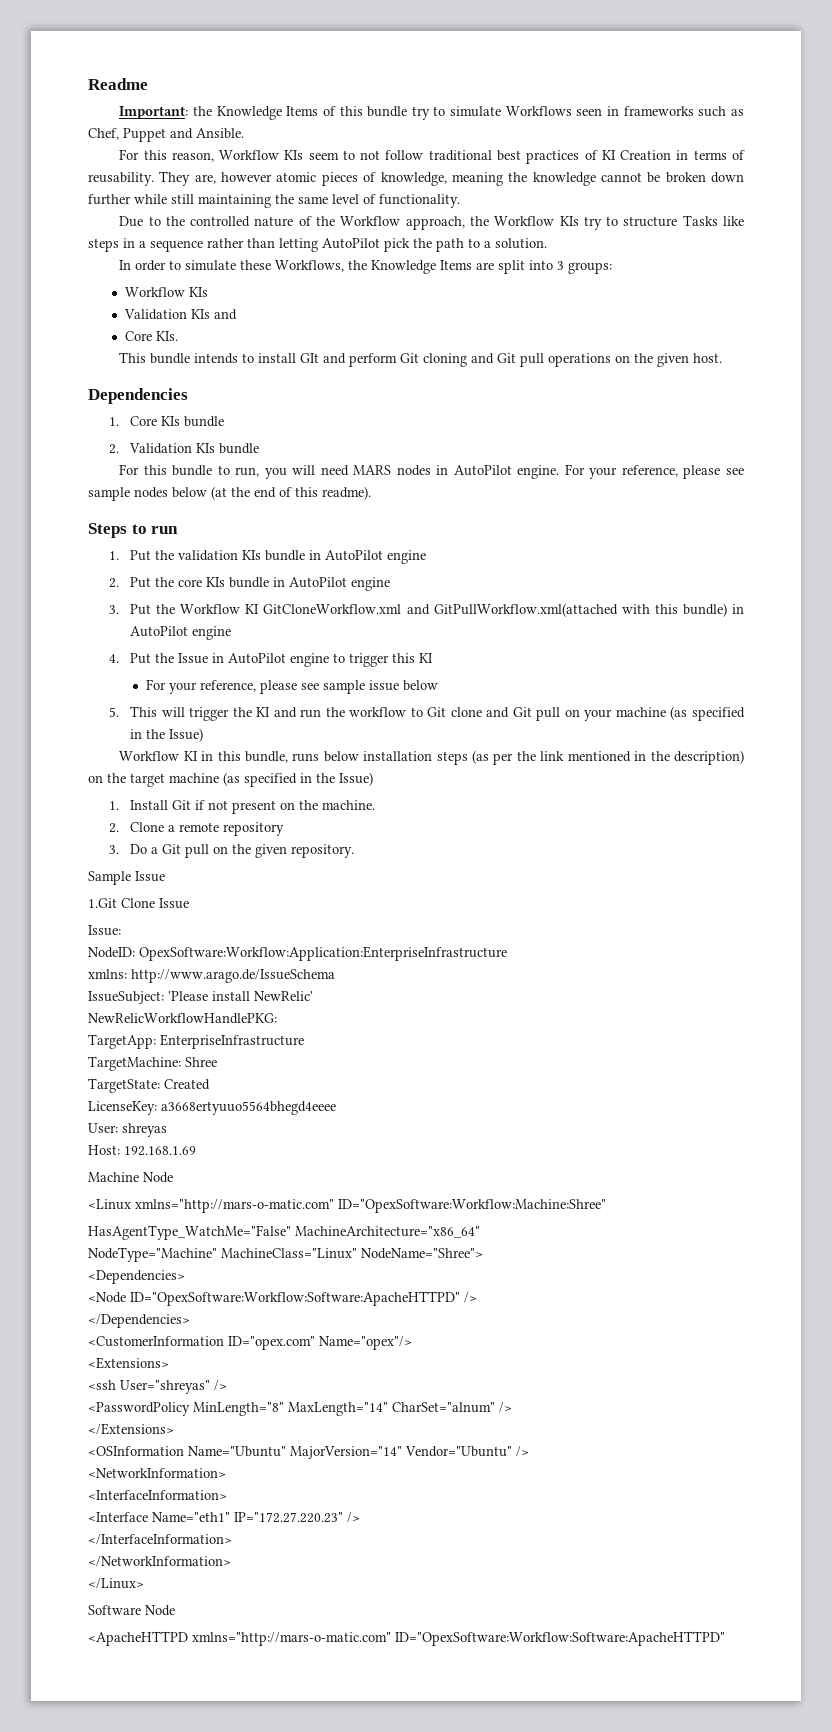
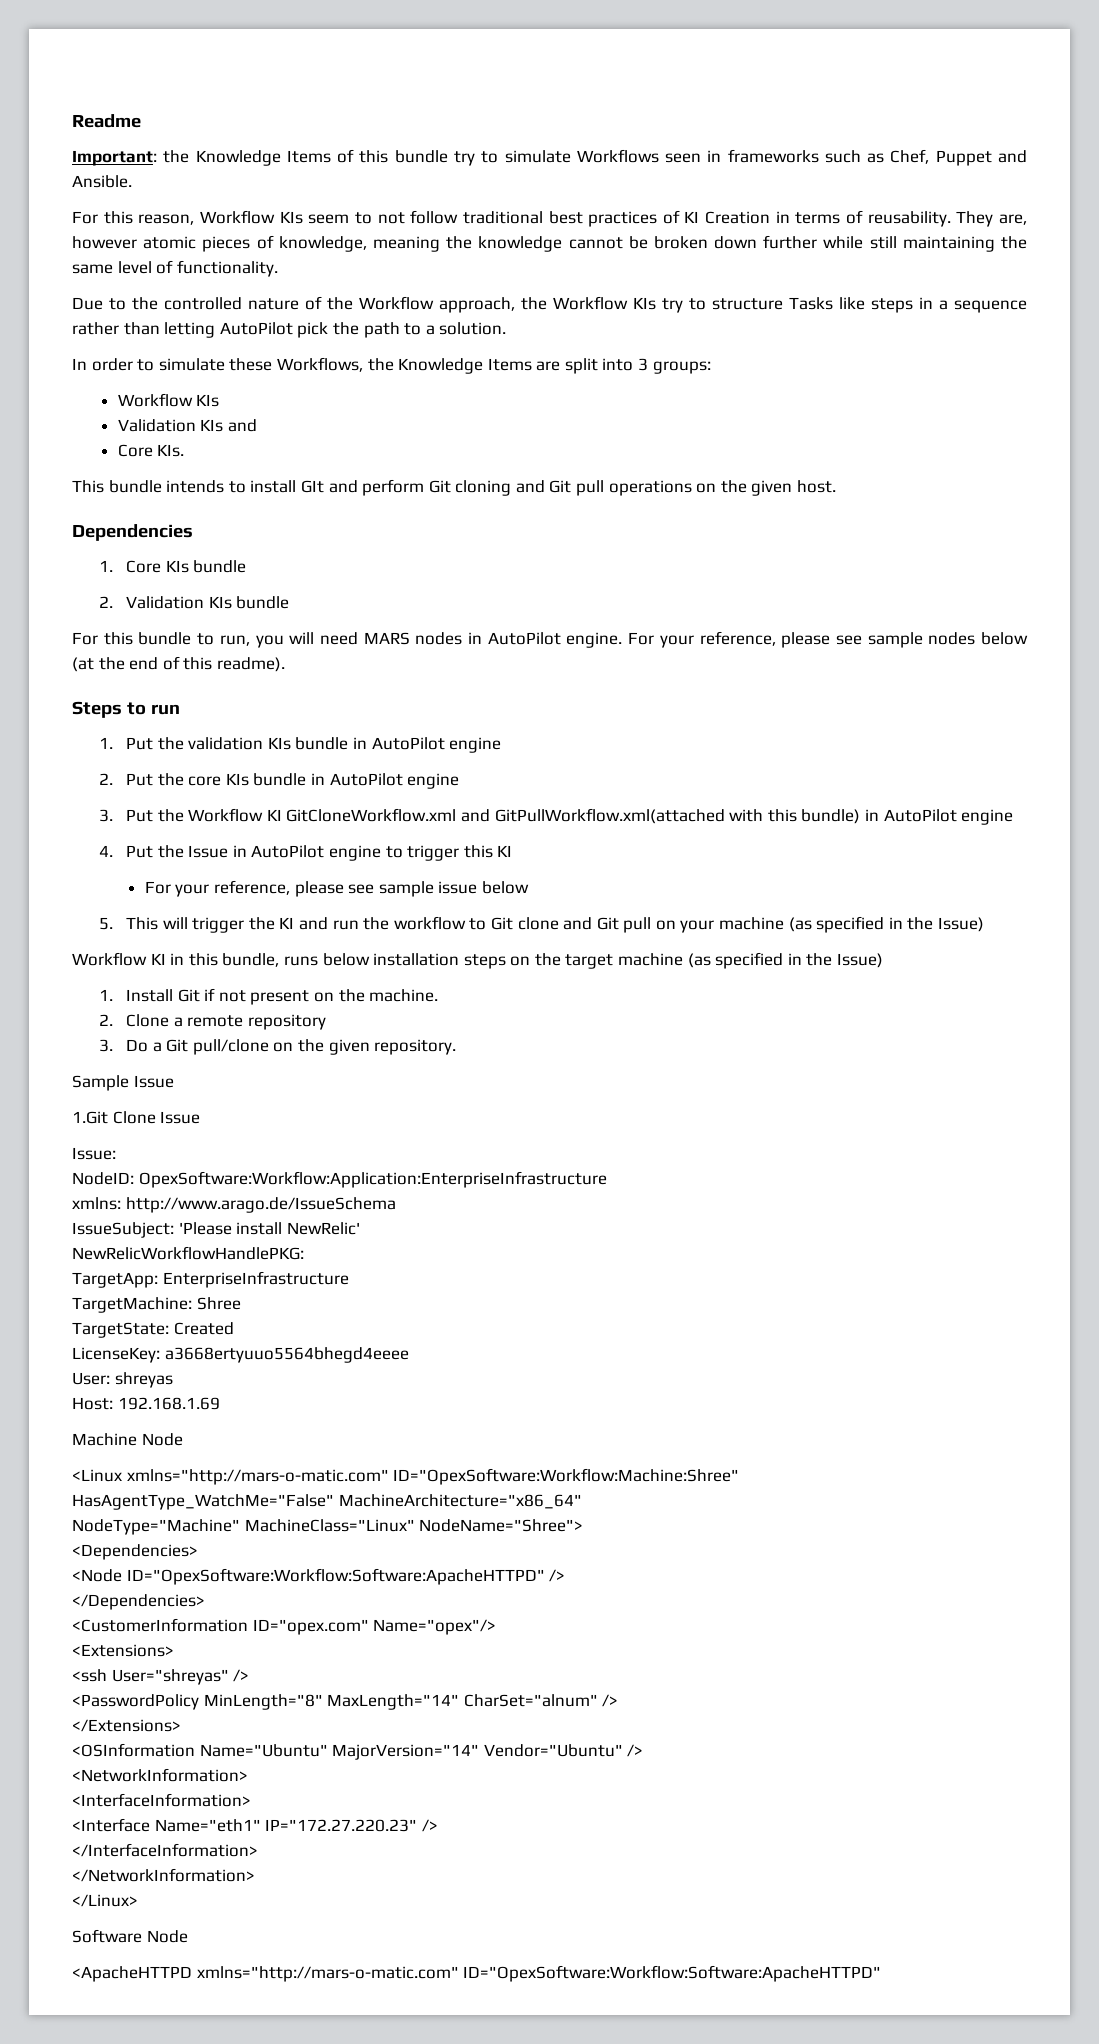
[472,750,745,765] (as per the link mentioned in the description) -> (506, 961) none
[185,844,210,858] pull -> [192,1039,269,1055] pull/clone

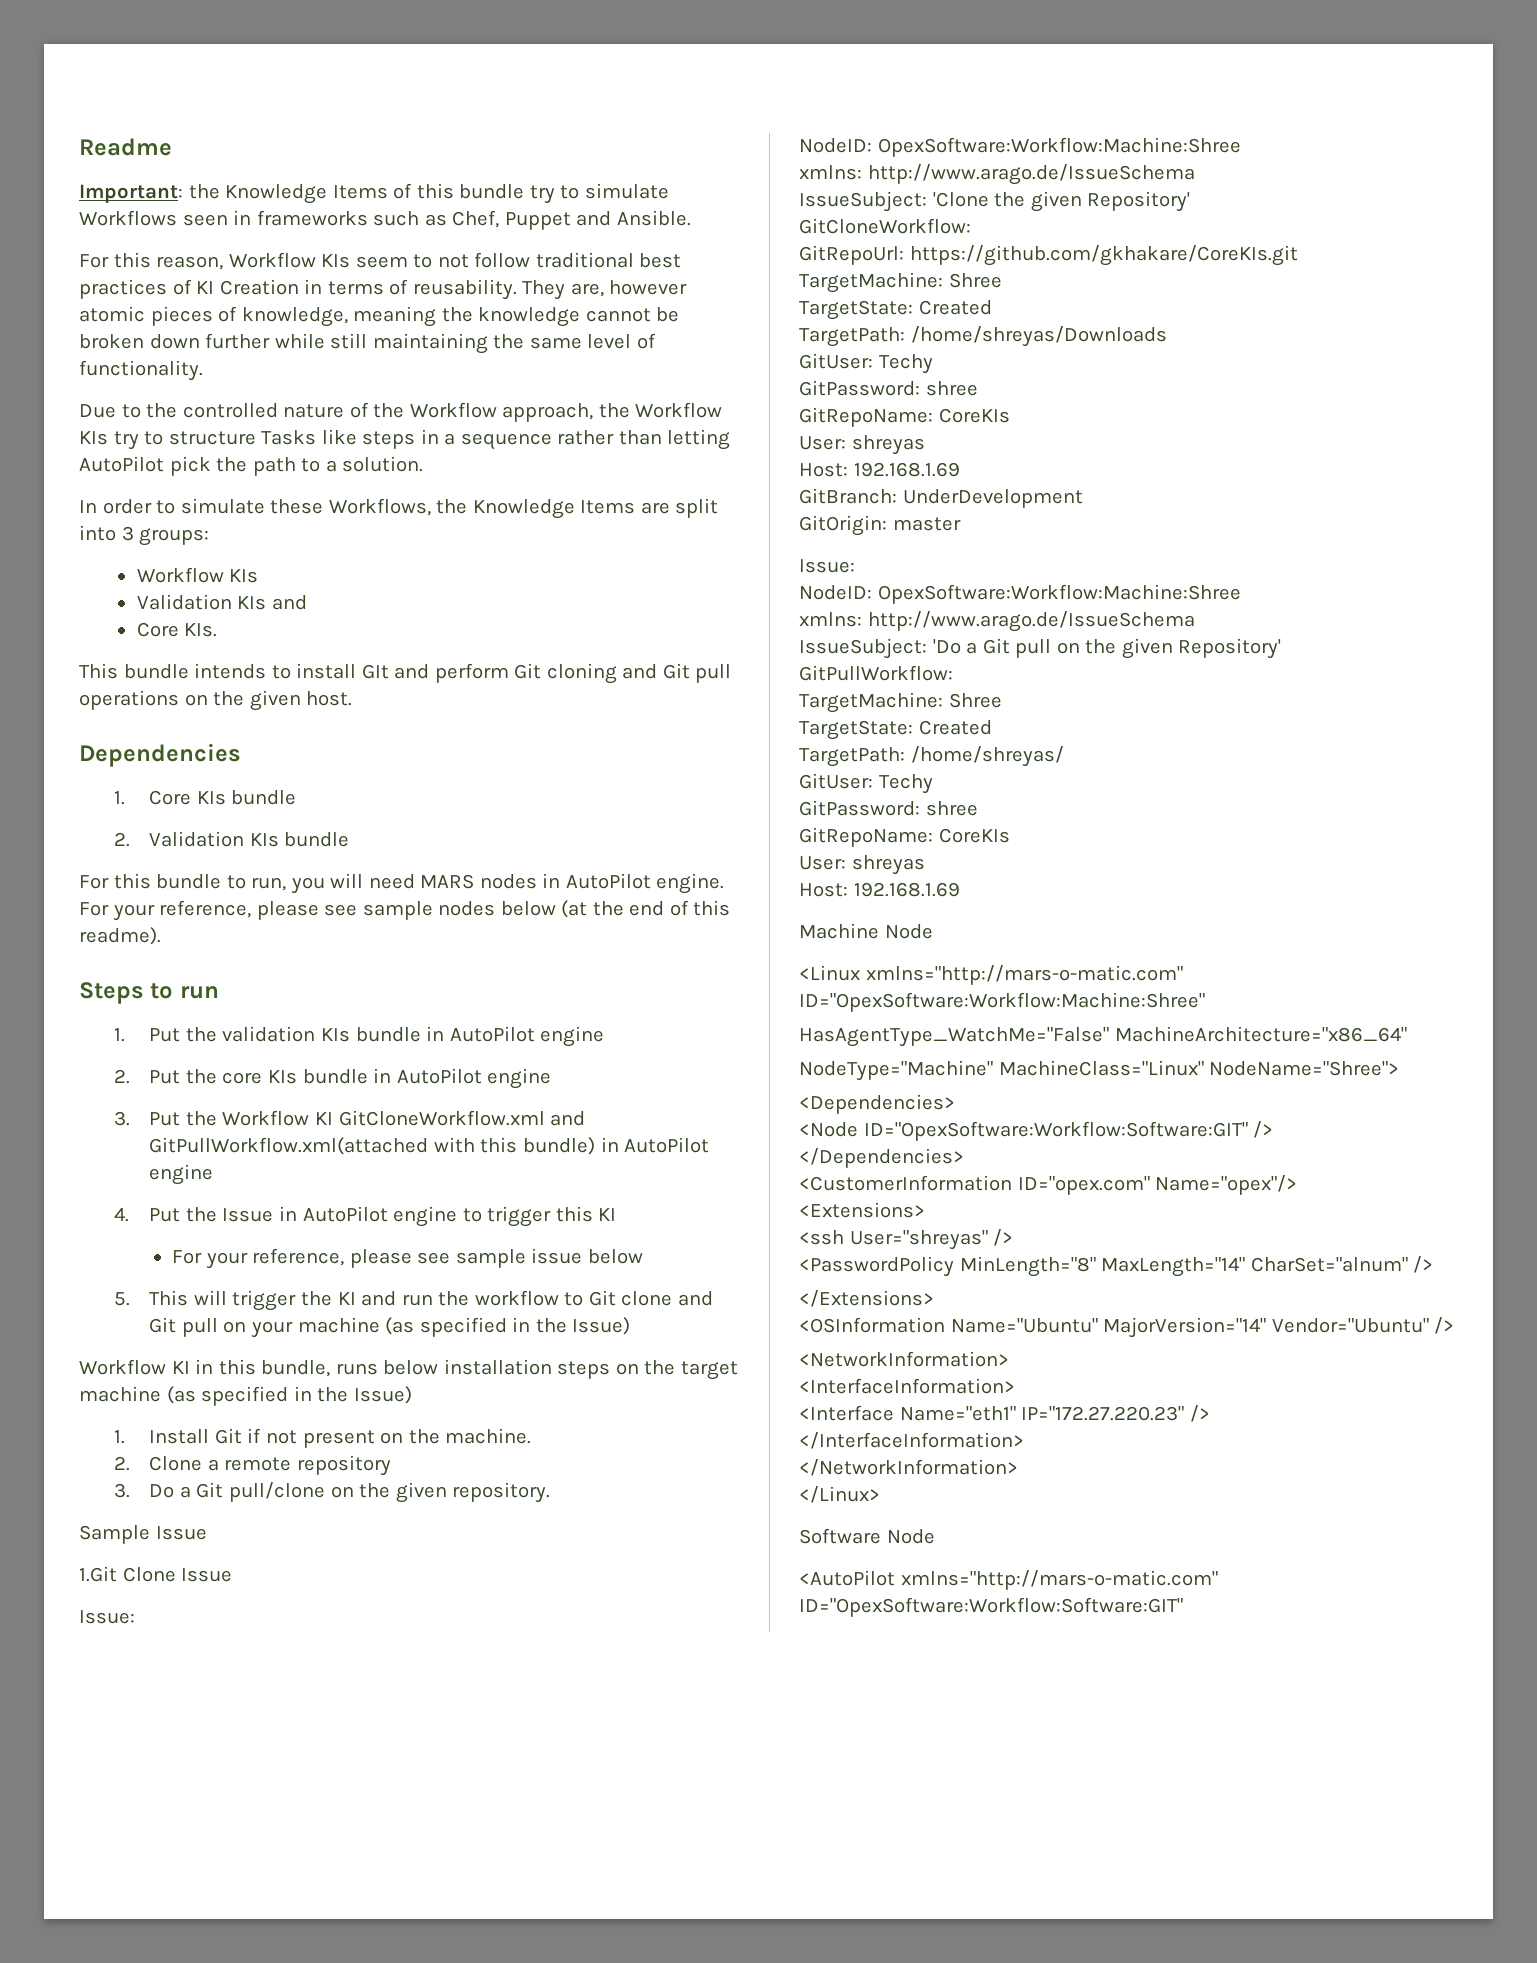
[138,1171,607,1188] [72,1197,396,1213] [72,1222,360,1238] [72,1246,304,1260] [72,1271,349,1288] [72,1297,241,1313] [72,1322,234,1338] [72,1347,409,1363] OpexSoftware:Workflow:Application:EnterpriseInfrastructure // xmlns: http://www.arago.de/IssueSchema // IssueSubject: 'Please install NewRelic' // NewRelicWorkflowHandlePKG: // TargetApp: EnterpriseInfrastructure // TargetMachine: Shree // TargetState: Created // LicenseKey: a3668ertyuuo5564bhegd4eeee -> [877,137,1241,157] [799,164,1195,185] [799,191,1191,212] [799,218,971,234] [799,245,1298,266] [799,272,1002,293] [799,300,992,320] [799,326,1167,347] [799,353,933,374] [799,380,978,396] [799,407,1010,427] [799,435,925,455] [799,462,960,477] [799,488,1083,508] [799,515,961,536] [799,559,855,573] [799,584,1241,604] [799,611,1195,632] [799,638,1282,659] [799,665,953,681] [799,692,1002,713] [799,720,992,740] [799,746,1064,767] [799,773,933,794] [799,800,978,816] [799,827,1010,847] OpexSoftware:Workflow:Machine:Shree // xmlns: http://www.arago.de/IssueSchema // IssueSubject: 'Clone the given Repository' // GitCloneWorkflow: // GitRepoUrl: https://github.com/gkhakare/CoreKIs.git // TargetMachine: Shree // TargetState: Created // TargetPath: /home/shreyas/Downloads // GitUser: Techy // GitPassword: shree // GitRepoName: CoreKIs // User: shreyas // Host: 192.168.1.69 // GitBranch: UnderDevelopment // GitOrigin: master // Issue: // NodeID: OpexSoftware:Workflow:Machine:Shree // xmlns: http://www.arago.de/IssueSchema // IssueSubject: 'Do a Git pull on the given Repository' // GitPullWorkflow: // TargetMachine: Shree // TargetState: Created // TargetPath: /home/shreyas/ // GitUser: Techy // GitPassword: shree // GitRepoName: CoreKIs
[126,1568,545,1585] ID="OpexSoftware:Workflow:Software:ApacheHTTPD" -> [863,1121,1248,1141] ID="OpexSoftware:Workflow:Software:GIT"
[72,1965,882,1982] <ApacheHTTPD xmlns="http://mars-o-matic.com" ID="OpexSoftware:Workflow:Software:ApacheHTTPD" -> [799,1570,1218,1590] [799,1597,1183,1617] <AutoPilot xmlns="http://mars-o-matic.com" ID="OpexSoftware:Workflow:Software:GIT"

